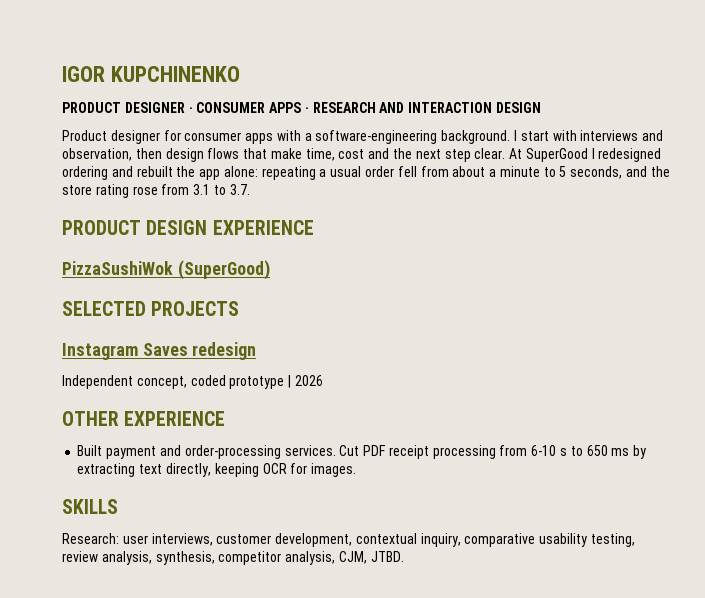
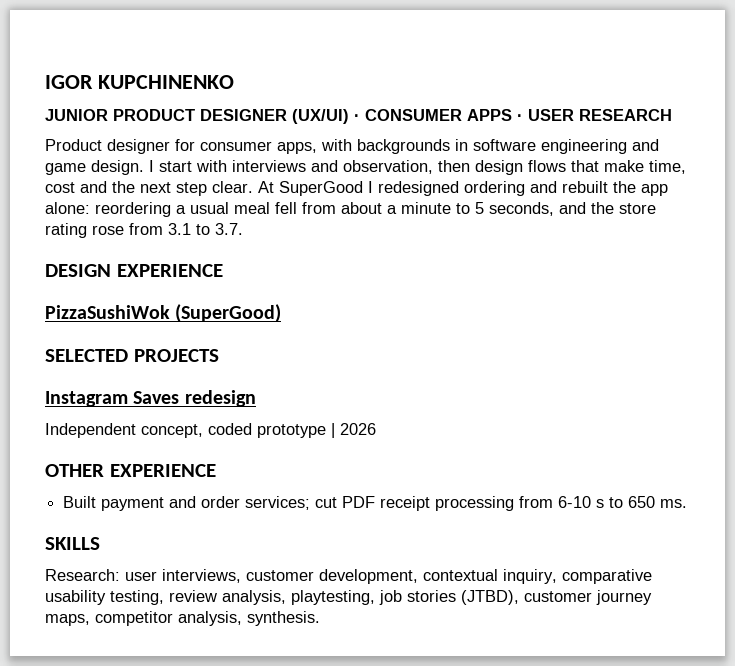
(240, 74) none -> [45,109,108,121] JUNIOR
(185, 107) none -> [292,109,349,124] (UX/UI)
(309, 110) none -> [528,109,574,121] USER
[379,102,542,113] AND INTERACTION DESIGN -> (672, 115) none
[245,130,511,144] apps with a software-engineering background. -> [277,139,659,154] [45,160,144,175] apps, with backgrounds in software engineering and game design.
[261,166,316,180] repeating -> [95,202,171,217] reordering
[365,166,395,177] order -> [234,202,270,214] meal
[62,220,141,235] PRODUCT -> (243, 229) none
[184,445,360,459] order-processing services. Cut -> [201,496,338,510] order services; cut
[611,445,647,459] [77,463,357,477] ms by extracting text directly, keeping OCR for images. -> [660,499,688,508] ms.
[155,551,404,565] synthesis, competitor analysis, CJM, JTBD. -> [291,590,652,605] [45,611,320,626] playtesting, job stories (JTBD), customer journey maps, competitor analysis, synthesis.

